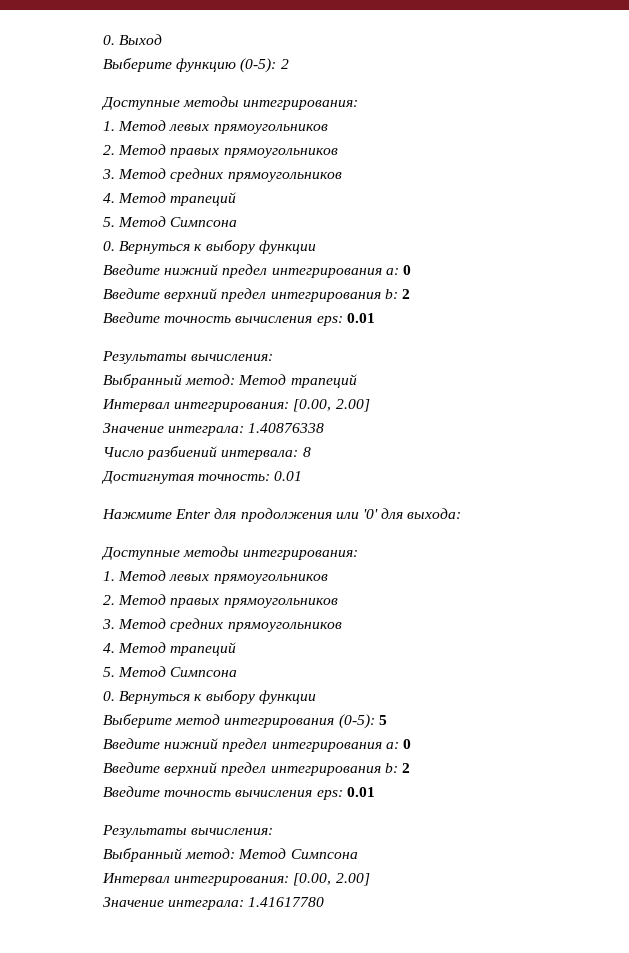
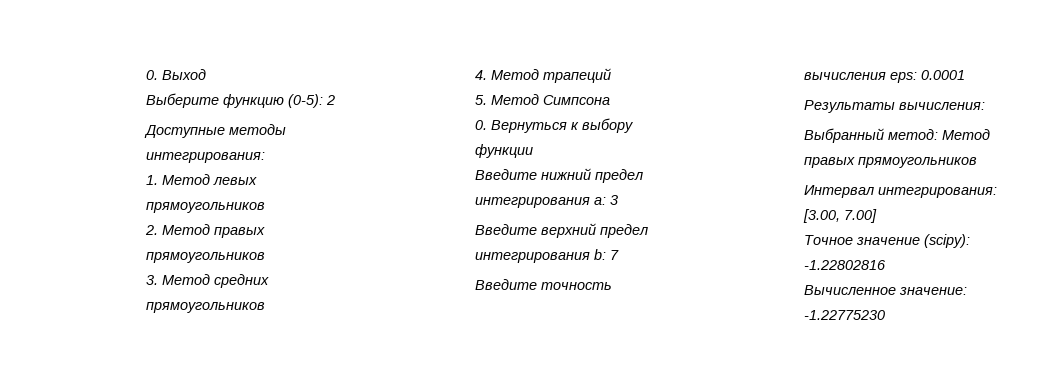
[402,265,411,275] [102,288,410,302] [102,312,375,326] [101,351,274,364] [102,374,357,388] [101,399,370,412] [102,423,325,436] [102,446,311,460] [100,471,303,484] [101,508,462,522] [100,546,359,560] [102,570,328,584] [102,594,338,608] [101,618,342,632] [102,642,237,656] [102,666,238,677] [102,690,316,704] [102,714,387,729] [102,738,411,752] [102,762,410,776] [102,786,375,800] [101,825,274,838] [102,848,358,862] [101,873,370,886] [102,897,325,910] 0 // Введите верхний предел интегрирования b: 2 // Введите точность вычисления eps: 0.01 // Результаты вычисления: // Выбранный метод: Метод трапеций // Интервал интегрирования: [0.00, 2.00] // Значение интеграла: 1.40876338 // Число разбиений интервала: 8 // Достигнутая точность: 0.01 // Нажмите Enter для продолжения или '0' для выхода: // Доступные методы интегрирования: // 1. Метод левых прямоугольников // 2. Метод правых прямоугольников // 3. Метод средних прямоугольников // 4. Метод трапеций // 5. Метод Симпсона // 0. Вернуться к выбору функции // Выберите метод интегрирования (0-5): 5 // Введите нижний предел интегрирования a: 0 // Введите верхний предел интегрирования b: 2 // Введите точность вычисления eps: 0.01 // Результаты вычисления: // Выбранный метод: Метод Симпсона // Интервал интегрирования: [0.00, 2.00] // Значение интеграла: 1.41617780 -> [609,195,618,205] [474,223,648,238] [474,249,619,263] [474,279,612,290] [803,70,965,83] [803,100,985,113] [803,128,990,143] [803,157,977,168] [803,185,997,198] [802,209,877,223] [803,234,970,248] [803,260,886,270] [803,285,967,295] [803,310,885,320] 3 // Введите верхний предел интегрирования b: 7 // Введите точность вычисления eps: 0.0001 // Результаты вычисления: // Выбранный метод: Метод правых прямоугольников // Интервал интегрирования: [3.00, 7.00] // Точное значение (scipy): -1.22802816 // Вычисленное значение: -1.22775230

